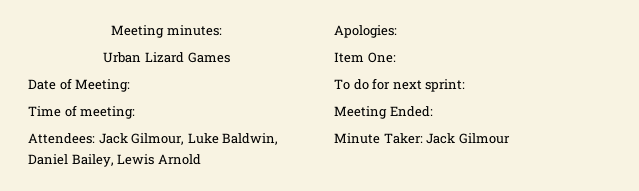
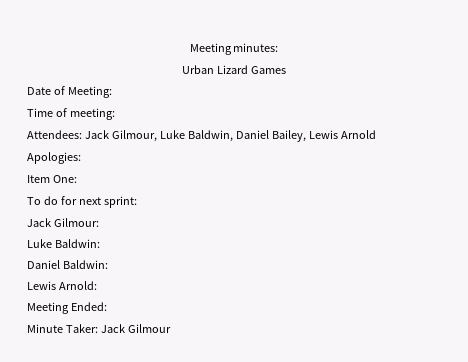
(466, 85) none -> [27,218,99,227] [27,239,100,248] [27,260,108,269] [27,281,97,290] // Jack Gilmour: // Luke Baldwin: // Daniel Baldwin: // Lewis Arnold:

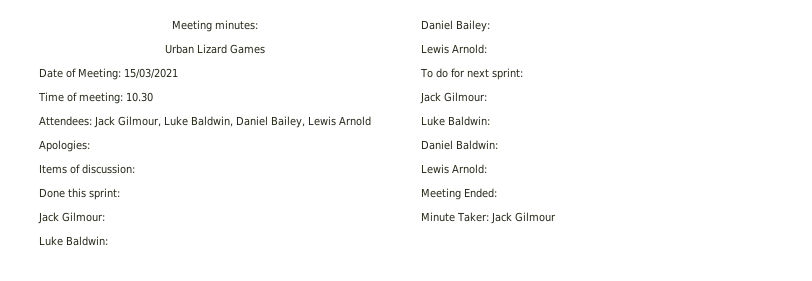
(112, 92) none -> [124,68,178,79] 15/03/2021
(115, 114) none -> [126,92,153,102] 10.30
[27,175,77,183] Item One: -> [39,164,135,174] [39,188,120,200] [38,212,105,224] [39,236,108,246] [421,20,490,32] [421,44,487,54] Items of discussion: // Done this sprint: // Jack Gilmour: // Luke Baldwin: // Daniel Bailey: // Lewis Arnold:

